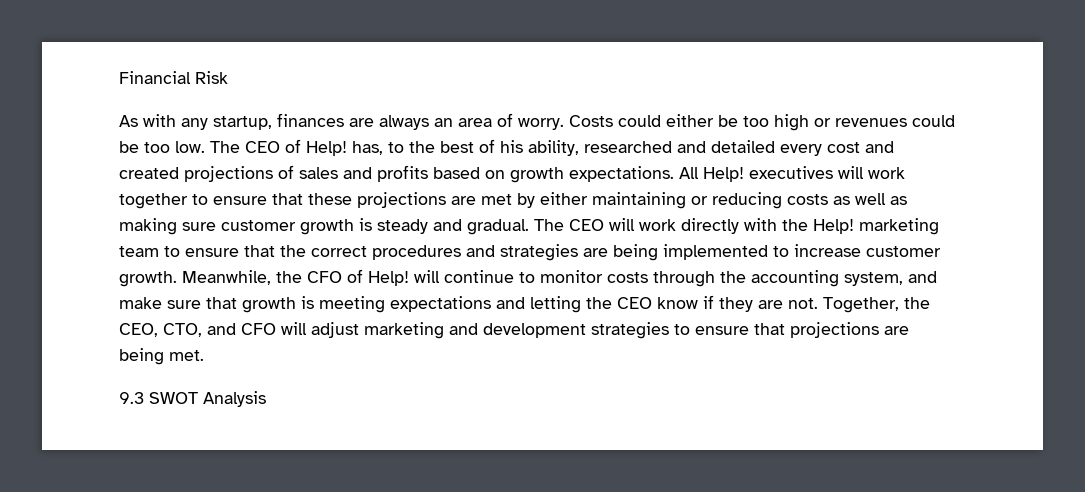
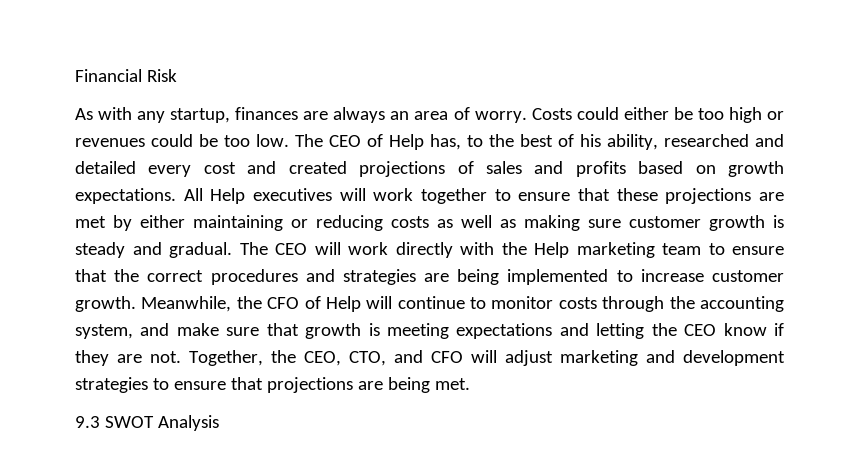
[306,141,347,156] Help! -> [389,134,424,150] Help
[703,167,744,182] Help! -> [210,188,246,204] Help
[813,219,854,234] Help! -> [534,242,569,258] Help
[368,271,409,286] Help! -> [325,296,361,312] Help

